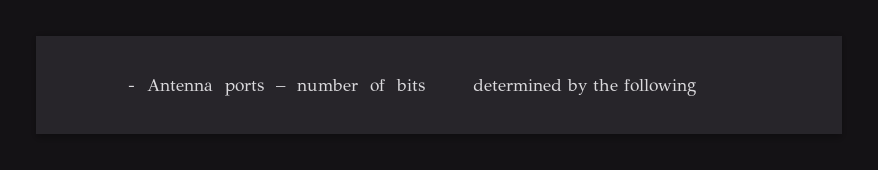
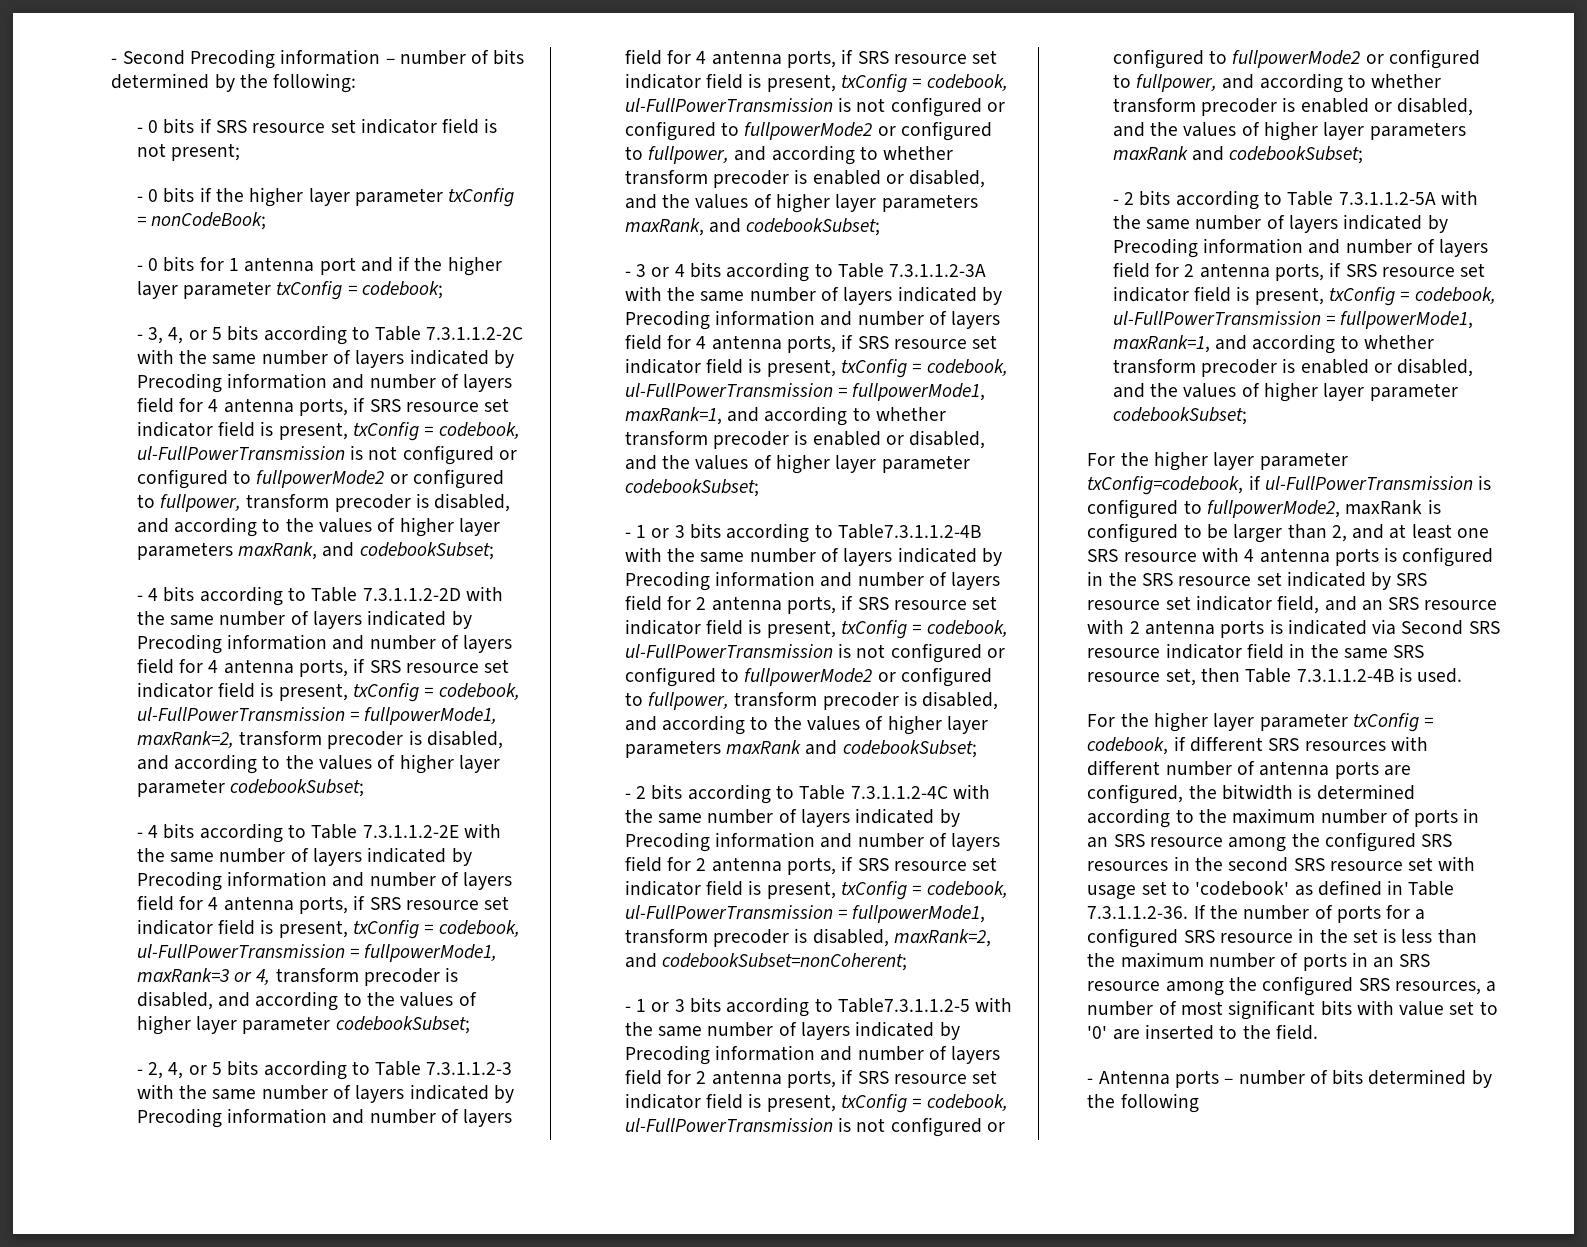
[128,85,136,91] - -> [111,49,525,69] [111,73,357,93] [136,118,498,134] [136,143,241,161] [136,187,515,207] [136,212,267,230] [136,256,502,276] [136,281,443,300] [136,325,524,345] [136,349,514,368] [136,373,513,393] [136,397,510,416] [136,421,520,441] [136,445,517,465] [136,469,504,489] [136,493,511,512] [136,517,500,537] [136,542,494,560] [136,586,503,606] [136,610,472,629] [136,634,513,654] [136,658,510,677] [136,682,520,702] [136,707,498,725] [136,730,503,749] [136,754,500,774] [136,779,365,797] [136,823,501,843] [136,847,472,866] [136,871,513,891] [136,895,510,914] [136,919,520,939] [136,944,498,962] [136,967,459,986] [136,991,477,1011] [136,1015,470,1035] [136,1060,513,1080] [136,1084,514,1103] [136,1108,513,1128] [624,49,998,68] [624,73,1008,93] [624,97,1005,117] [624,121,992,141] [624,145,954,165] [624,169,986,188] [624,193,978,213] [624,218,881,236] [624,262,987,282] [624,286,1002,305] [624,310,1001,330] [624,334,998,353] [624,358,1008,378] [624,383,986,401] [624,406,946,426] [624,430,986,449] [624,454,970,474] [624,479,759,497] [624,523,981,543] [624,547,1002,566] [624,571,1001,591] [624,595,998,614] [624,619,1008,639] [624,643,1005,663] [624,667,992,687] [624,691,999,710] [624,715,988,735] [624,740,977,758] [624,784,990,804] [624,808,960,827] [624,832,1001,852] [624,856,998,875] [624,880,1008,900] [624,905,986,923] [624,928,991,947] [624,953,908,971] [624,997,1013,1017] [624,1021,960,1040] [624,1045,1001,1065] [624,1069,998,1088] [624,1093,1008,1113] [624,1117,1005,1137] [1112,49,1480,69] [1112,73,1442,93] [1112,97,1474,116] [1112,121,1466,141] [1112,146,1364,164] [1112,190,1478,210] [1112,214,1448,233] [1112,238,1489,258] [1112,262,1486,281] [1112,286,1496,306] [1112,311,1474,329] [1112,334,1434,354] [1112,358,1474,377] [1112,382,1458,402] [1112,407,1247,425] [1087,451,1348,471] [1087,475,1492,495] [1087,499,1441,519] [1087,523,1489,543] [1087,547,1494,567] [1087,571,1428,590] [1087,595,1498,614] [1087,619,1500,638] [1087,643,1425,659] [1087,667,1463,686] [1087,712,1434,732] [1087,736,1428,755] [1087,760,1411,779] [1087,784,1415,804] [1087,808,1480,828] [1087,832,1453,852] [1087,856,1476,872] [1087,880,1455,900] [1087,905,1426,923] [1087,928,1477,948] [1087,952,1431,971] [1087,976,1497,996] [1087,1000,1498,1020] [1087,1024,1318,1040] [1087,1078,1094,1084] - Second Precoding information – number of bits determined by the following: // - 0 bits if SRS resource set indicator field is not present; // - 0 bits if the higher layer parameter txConfig = nonCodeBook; // - 0 bits for 1 antenna port and if the higher layer parameter txConfig = codebook; // - 3, 4, or 5 bits according to Table 7.3.1.1.2-2C with the same number of layers indicated by Precoding information and number of layers field for 4 antenna ports, if SRS resource set indicator field is present, txConfig = codebook, ul-FullPowerTransmission is not configured or configured to fullpowerMode2 or configured to fullpower, transform precoder is disabled, and according to the values of higher layer parameters maxRank, and codebookSubset; // - 4 bits according to Table 7.3.1.1.2-2D with the same number of layers indicated by Precoding information and number of layers field for 4 antenna ports, if SRS resource set indicator field is present, txConfig = codebook, ul-FullPowerTransmission = fullpowerMode1, maxRank=2, transform precoder is disabled, and according to the values of higher layer parameter codebookSubset; // - 4 bits according to Table 7.3.1.1.2-2E with the same number of layers indicated by Precoding information and number of layers field for 4 antenna ports, if SRS resource set indicator field is present, txConfig = codebook, ul-FullPowerTransmission = fullpowerMode1, maxRank=3 or 4, transform precoder is disabled, and according to the values of higher layer parameter codebookSubset; // - 2, 4, or 5 bits according to Table 7.3.1.1.2-3 with the same number of layers indicated by Precoding information and number of layers field for 4 antenna ports, if SRS resource set indicator field is present, txConfig = codebook, ul-FullPowerTransmission is not configured or configured to fullpowerMode2 or configured to fullpower, and according to whether transform precoder is enabled or disabled, and the values of higher layer parameters maxRank, and codebookSubset; // - 3 or 4 bits according to Table 7.3.1.1.2-3A with the same number of layers indicated by Precoding information and number of layers field for 4 antenna ports, if SRS resource set indicator field is present, txConfig = codebook, ul-FullPowerTransmission = fullpowerMode1, maxRank=1, and according to whether transform precoder is enabled or disabled, and the values of higher layer parameter codebookSubset; // - 1 or 3 bits according to Table7.3.1.1.2-4B with the same number of layers indicated by Precoding information and number of layers field for 2 antenna ports, if SRS resource set indicator field is present, txConfig = codebook, ul-FullPowerTransmission is not configured or configured to fullpowerMode2 or configured to fullpower, transform precoder is disabled, and according to the values of higher layer parameters maxRank and codebookSubset; // - 2 bits according to Table 7.3.1.1.2-4C with the same number of layers indicated by Precoding information and number of layers field for 2 antenna ports, if SRS resource set indicator field is present, txConfig = codebook, ul-FullPowerTransmission = fullpowerMode1, transform precoder is disabled, maxRank=2, and codebookSubset=nonCoherent; // - 1 or 3 bits according to Table7.3.1.1.2-5 with the same number of layers indicated by Precoding information and number of layers field for 2 antenna ports, if SRS resource set indicator field is present, txConfig = codebook, ul-FullPowerTransmission is not configured or configured to fullpowerMode2 or configured to fullpower, and according to whether transform precoder is enabled or disabled, and the values of higher layer parameters maxRank and codebookSubset; // - 2 bits according to Table 7.3.1.1.2-5A with the same number of layers indicated by Precoding information and number of layers field for 2 antenna ports, if SRS resource set indicator field is present, txConfig = codebook, ul-FullPowerTransmission = fullpowerMode1, maxRank=1, and according to whether transform precoder is enabled or disabled, and the values of higher layer parameter codebookSubset; // For the higher layer parameter txConfig=codebook, if ul-FullPowerTransmission is configured to fullpowerMode2, maxRank is configured to be larger than 2, and at least one SRS resource with 4 antenna ports is configured in the SRS resource set indicated by SRS resource set indicator field, and an SRS resource with 2 antenna ports is indicated via Second SRS resource indicator field in the same SRS resource set, then Table 7.3.1.1.2-4B is used. // For the higher layer parameter txConfig = codebook, if different SRS resources with different number of antenna ports are configured, the bitwidth is determined according to the maximum number of ports in an SRS resource among the configured SRS resources in the second SRS resource set with usage set to 'codebook' as defined in Table 7.3.1.1.2-36. If the number of ports for a configured SRS resource in the set is less than the maximum number of ports in an SRS resource among the configured SRS resources, a number of most significant bits with value set to '0' are inserted to the field. // -

